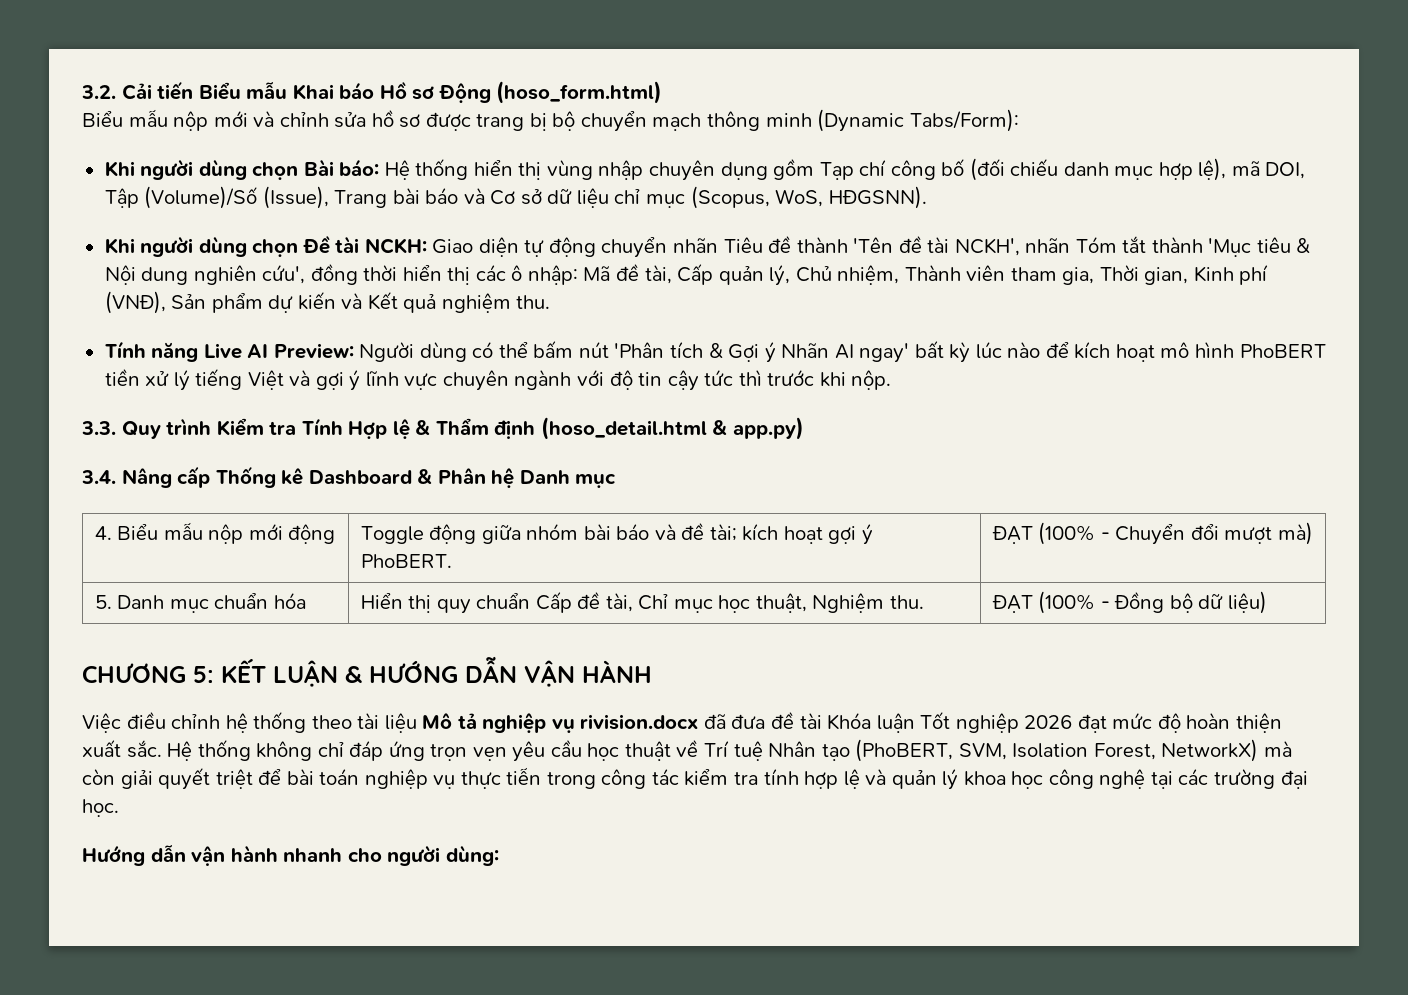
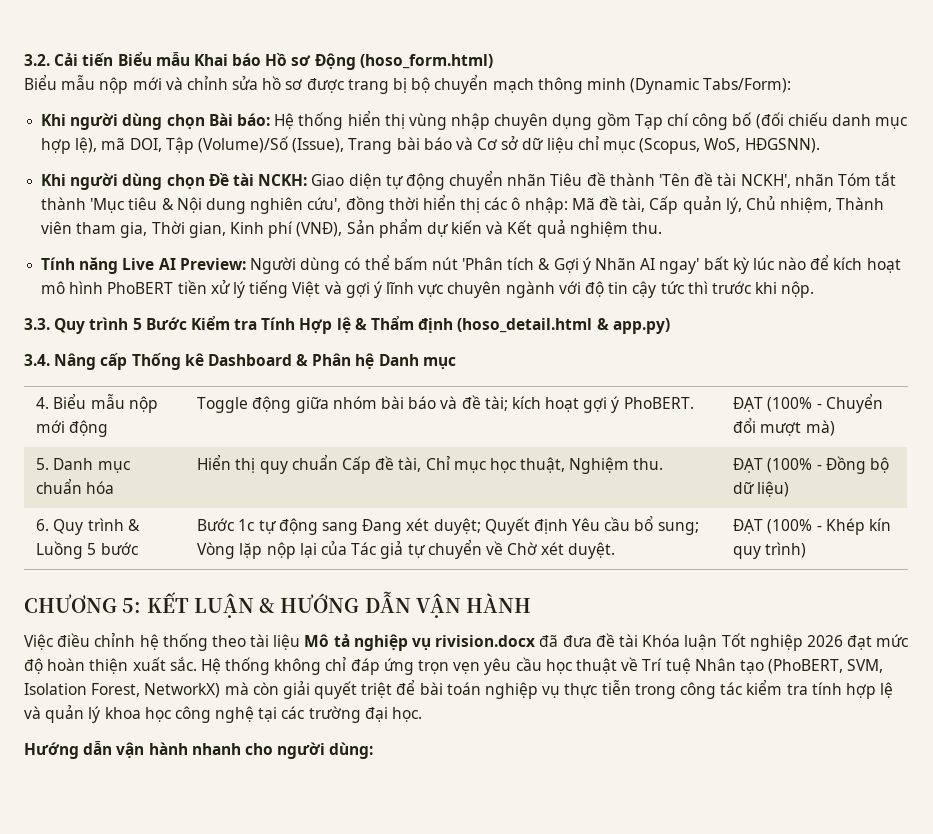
(212, 426) none -> [132,317,187,330] 5 Bước
(1267, 602) none -> [36,518,140,535] [36,541,138,559] [197,516,699,535] [197,540,616,559] [733,518,891,535] [733,542,807,559] // 6. Quy trình & Luồng 5 bước | Bước 1c tự động sang Đang xét duyệt; Quyết định Yêu cầu bổ sung; Vòng lặp nộp lại của Tác giả tự chuyển về Chờ xét duyệt. | ĐẠT (100% - Khép kín quy trình)

